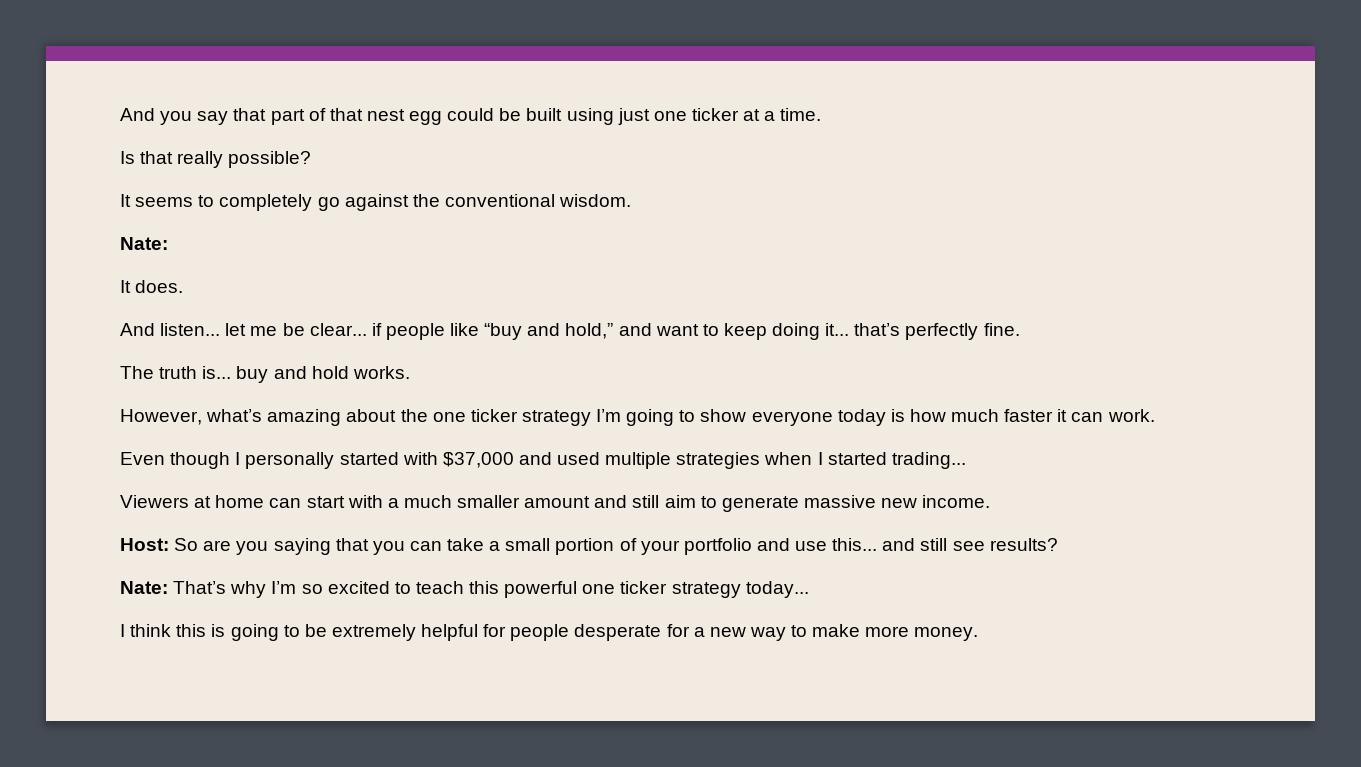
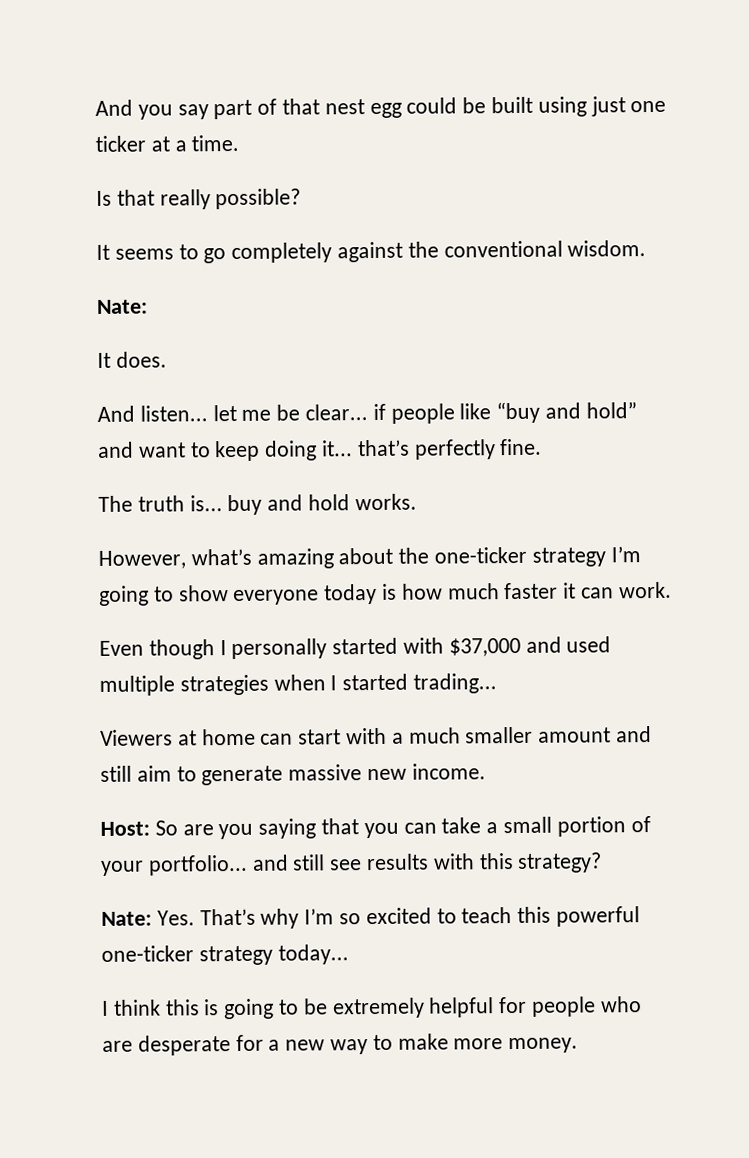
[233,108,267,121] that -> (209, 112) none
[219,194,340,211] completely go -> [203,242,333,264] go completely
[565,323,614,339] hold,” -> [585,402,637,419] hold”
[432,409,518,422] one ticker -> [434,546,528,564] one-ticker
[683,538,1058,555] [120,581,168,594] portfolio and use this... and still see results? // Nate: -> [147,852,603,876] [101,910,195,926] portfolio... and still see results with this strategy? // Nate: Yes.
[582,581,668,594] one ticker -> [101,945,194,962] one-ticker
(570, 632) none -> [599,996,642,1013] [102,1040,133,1052] who are

